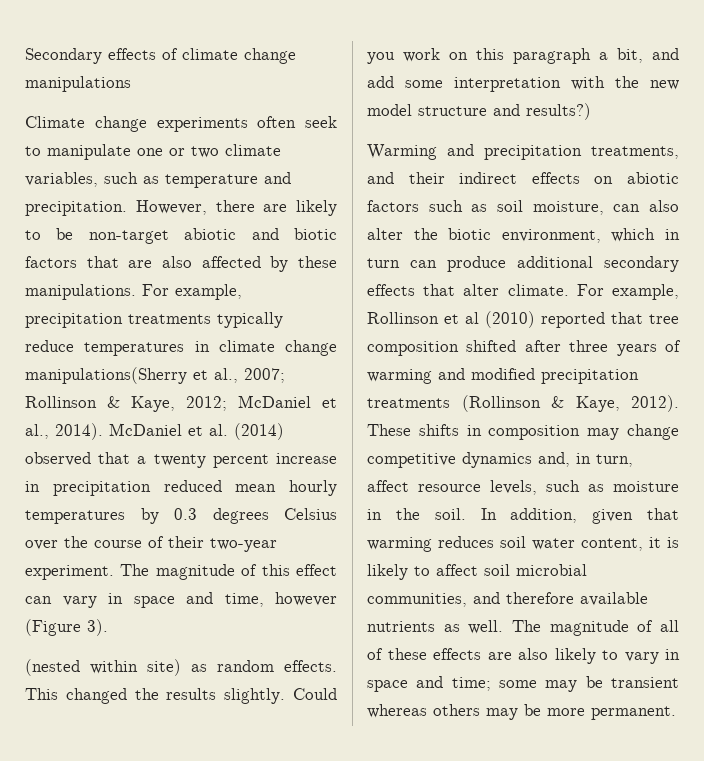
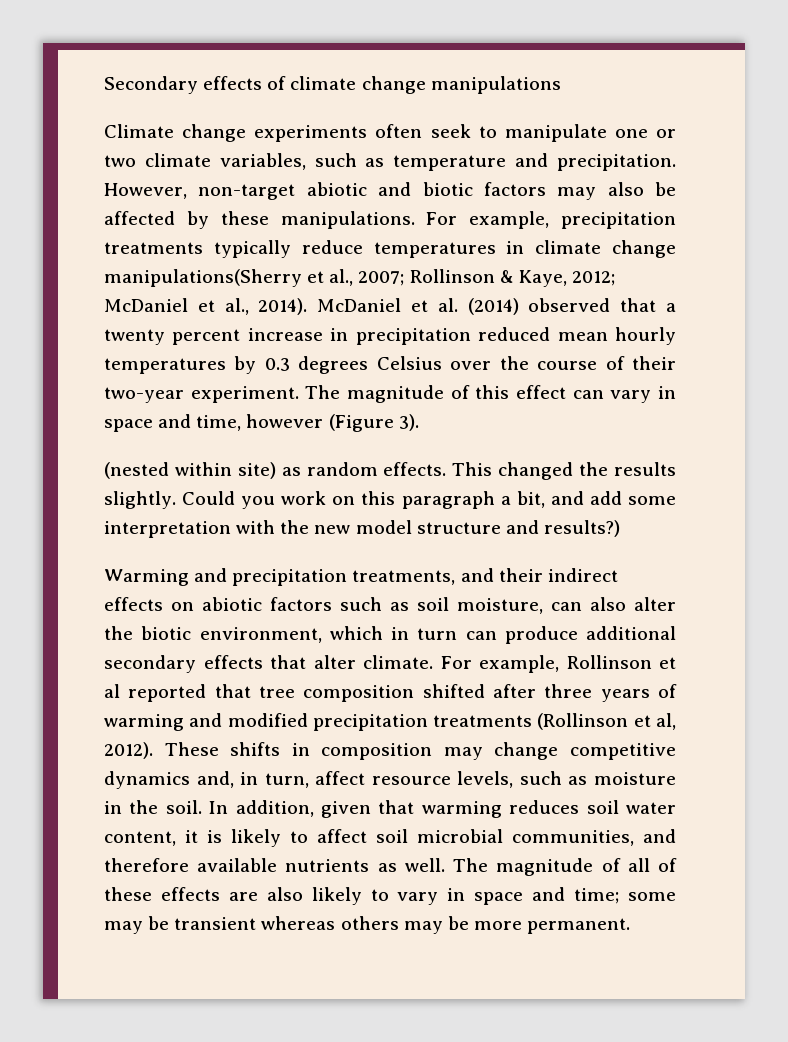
[215,200,337,216] [25,228,74,240] there are likely to be -> (187, 191) none
[86,256,192,268] that are also -> [557,182,676,200] may also be
[485,311,535,328] (2010) -> (120, 691) none
[551,396,620,412] & Kaye, -> [633,713,677,730] et al,

